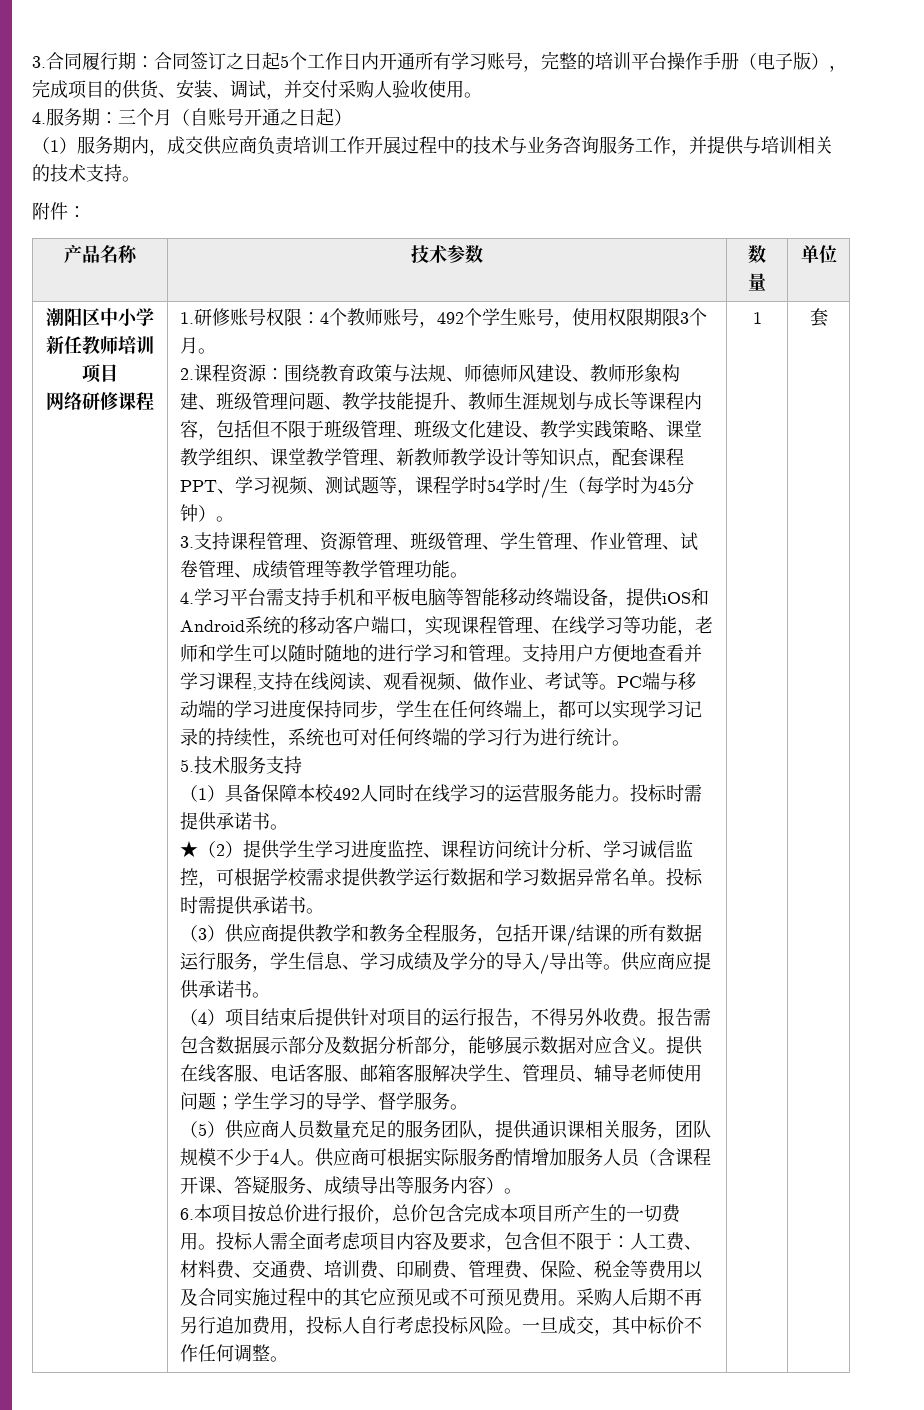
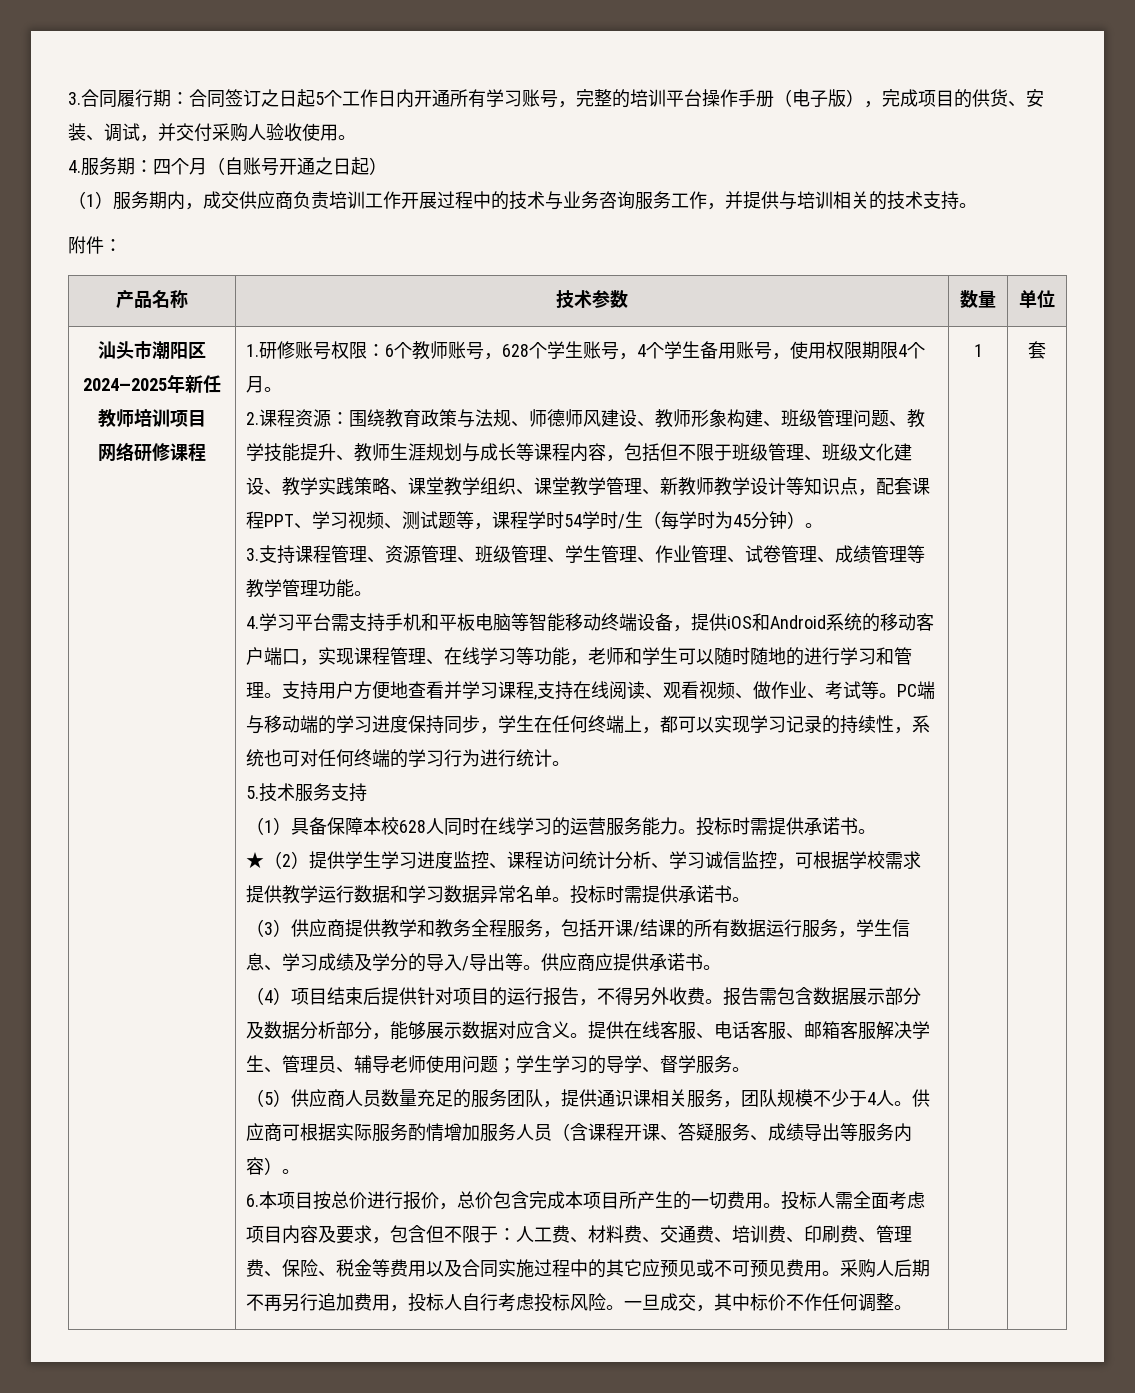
[118,109,136,124] 三 -> [153,159,171,175] 四
[46,308,154,326] 潮阳区中小学 -> [98,341,206,360] [83,374,185,393] 汕头市潮阳区2024—2025年
[320,312,330,324] 4 -> [385,344,395,357] 6
[437,312,465,324] 492 -> [502,344,530,357] 628
(573, 324) none -> [637,341,791,360] 4个学生备用账号，
[680,312,690,324] 3 -> [898,344,908,357] 4
[333,788,361,800] 492 -> [399,820,427,833] 628

